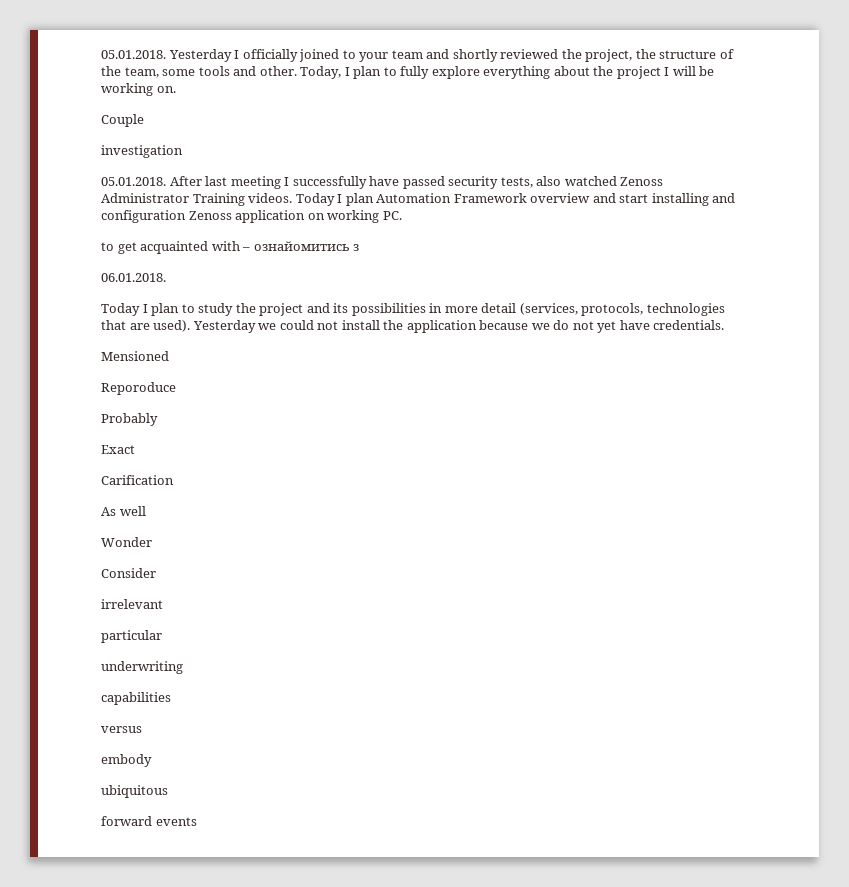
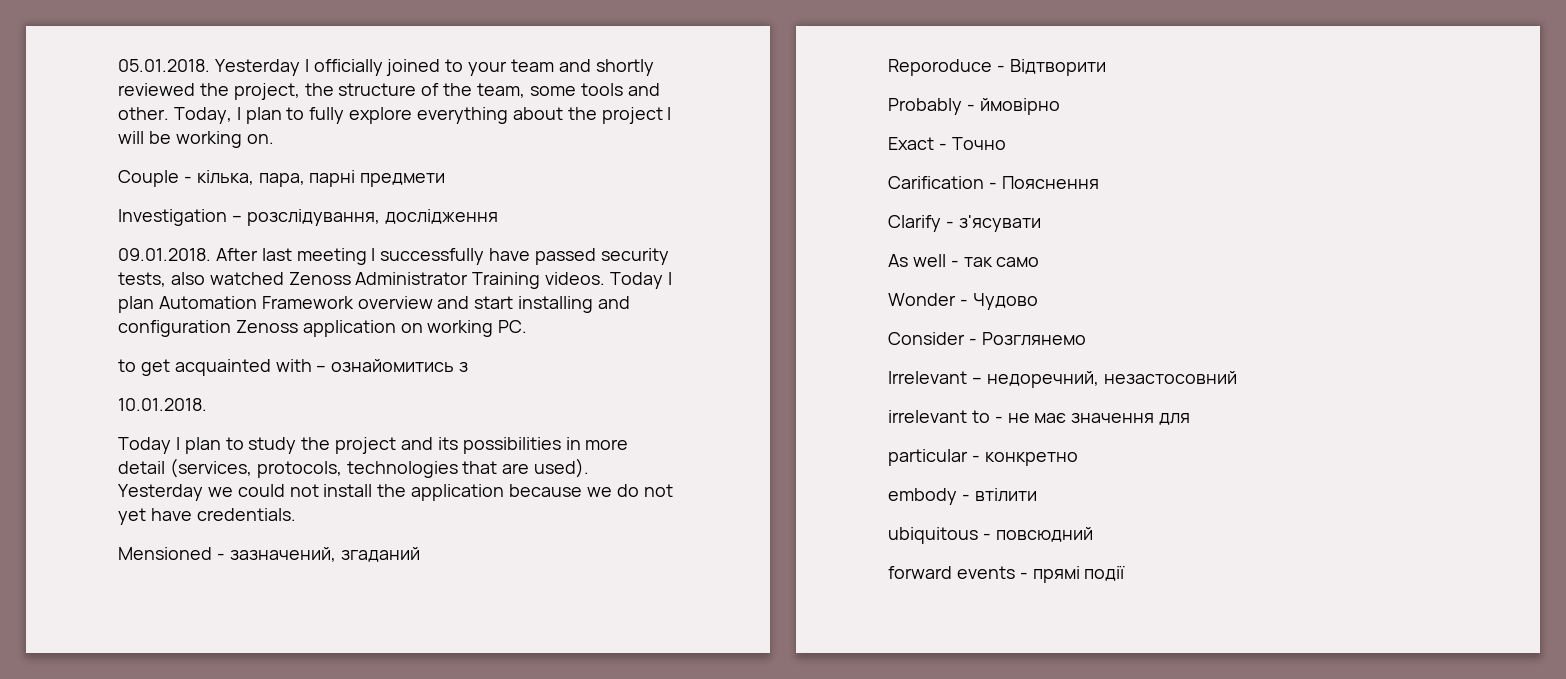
[101,145,183,158] [101,177,166,186] // investigation // 05.01.2018. -> [183,170,446,187] [118,209,498,226] [118,248,211,261] - кілька, пара, парні предмети // Investigation – розслідування, дослідження // 09.01.2018.
[101,273,166,282] 06.01.2018. -> [118,398,207,411] 10.01.2018.
(169, 356) none -> [216,547,420,562] - зазначений, згаданий
(176, 388) none -> [996,59,1106,76] - Відтворити
(158, 419) none -> [966,98,1060,115] - ймовірно
(135, 449) none -> [938,137,1006,150] - Точно
(174, 480) none -> [988,176,1099,189] [888,215,1041,232] - Пояснення // Clarify - з'ясувати
(146, 511) none -> [950,257,1040,267] - так само
(152, 542) none -> [959,293,1038,310] - Чудово
[101,599,163,609] [101,630,162,643] [101,661,183,674] [101,692,171,705] [101,726,142,733] // irrelevant // particular // underwriting // capabilities // versus -> [968,332,1086,346] [888,371,1237,388] [888,410,1191,425] [888,449,1078,466] - Розглянемо // Irrelevant – недоречний, незастосовний // irrelevant to - не має значення для // particular - конкретно
(152, 760) none -> [961,488,1037,502] - втілити
(168, 791) none -> [982,527,1093,542] - повсюдний
(197, 821) none -> [1019,566,1126,583] - прямі події

